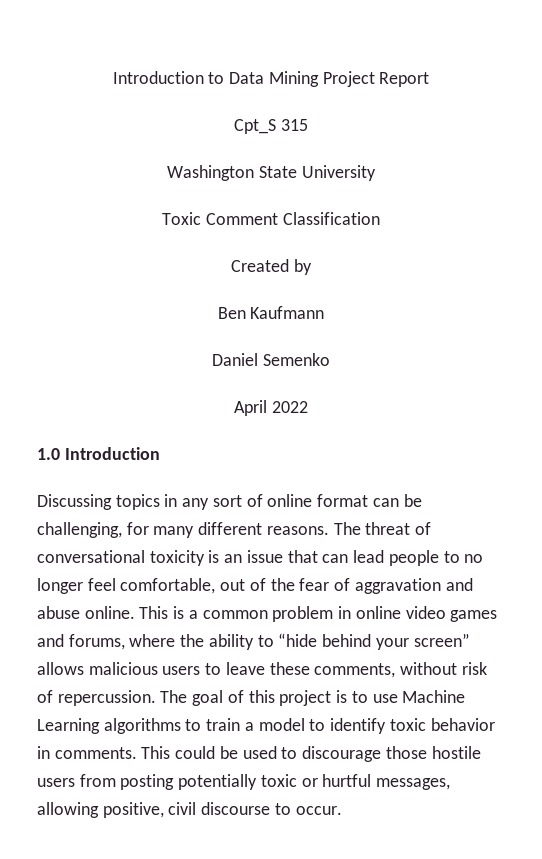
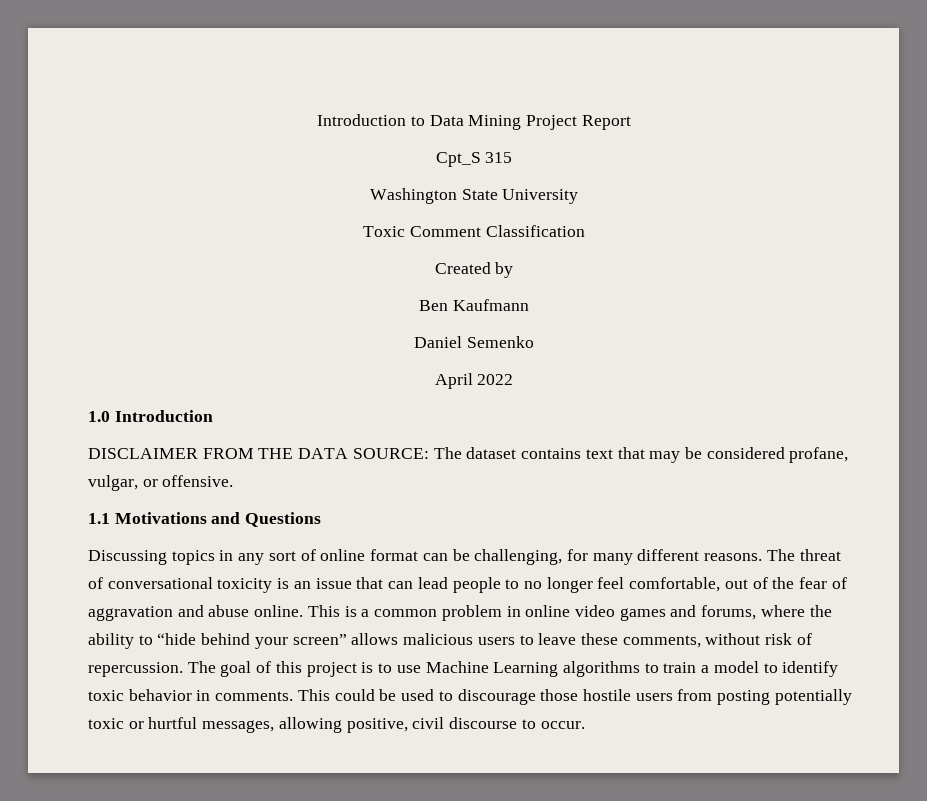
(160, 453) none -> [88,447,849,463] [88,475,234,491] [88,512,322,527] // DISCLAIMER FROM THE DATA SOURCE: The dataset contains text that may be considered profane, vulgar, or offensive. // 1.1 Motivations and Questions

